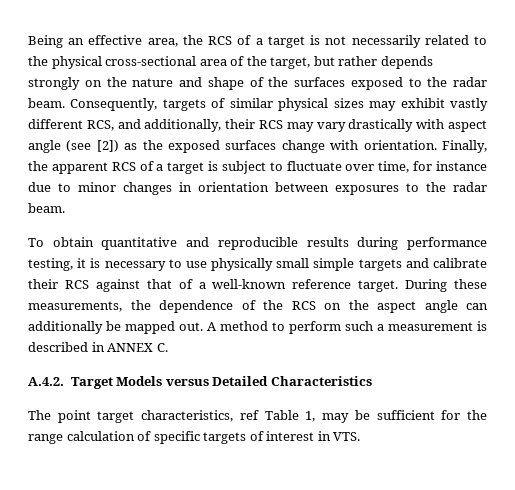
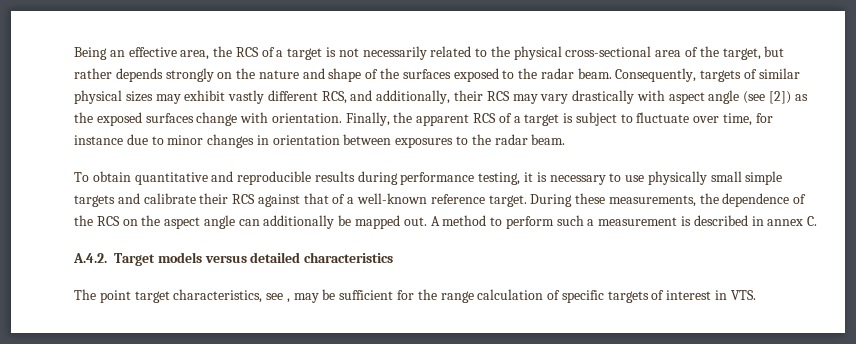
[107,343,154,352] ANNEX -> [767,219,804,226] annex
[116,376,372,386] Models versus Detailed Characteristics -> [157,252,394,263] models versus detailed characteristics
[239,410,316,422] ref Table 1, -> [266,293,290,303] see ,

